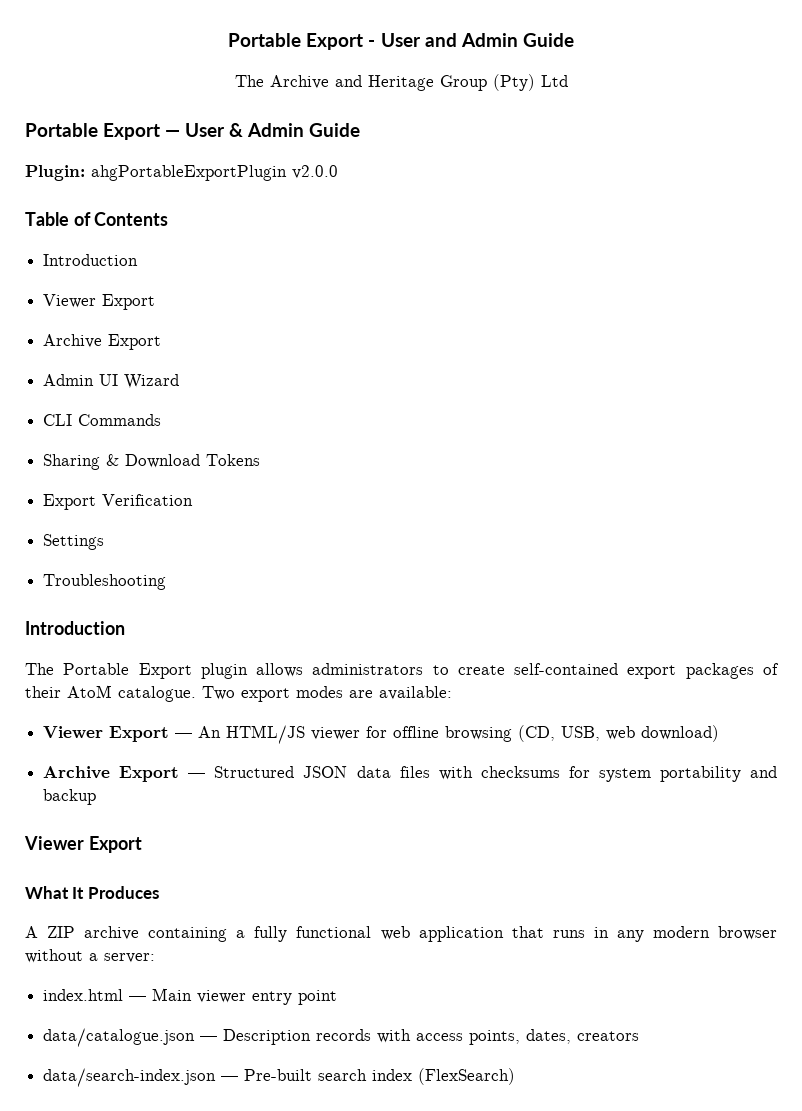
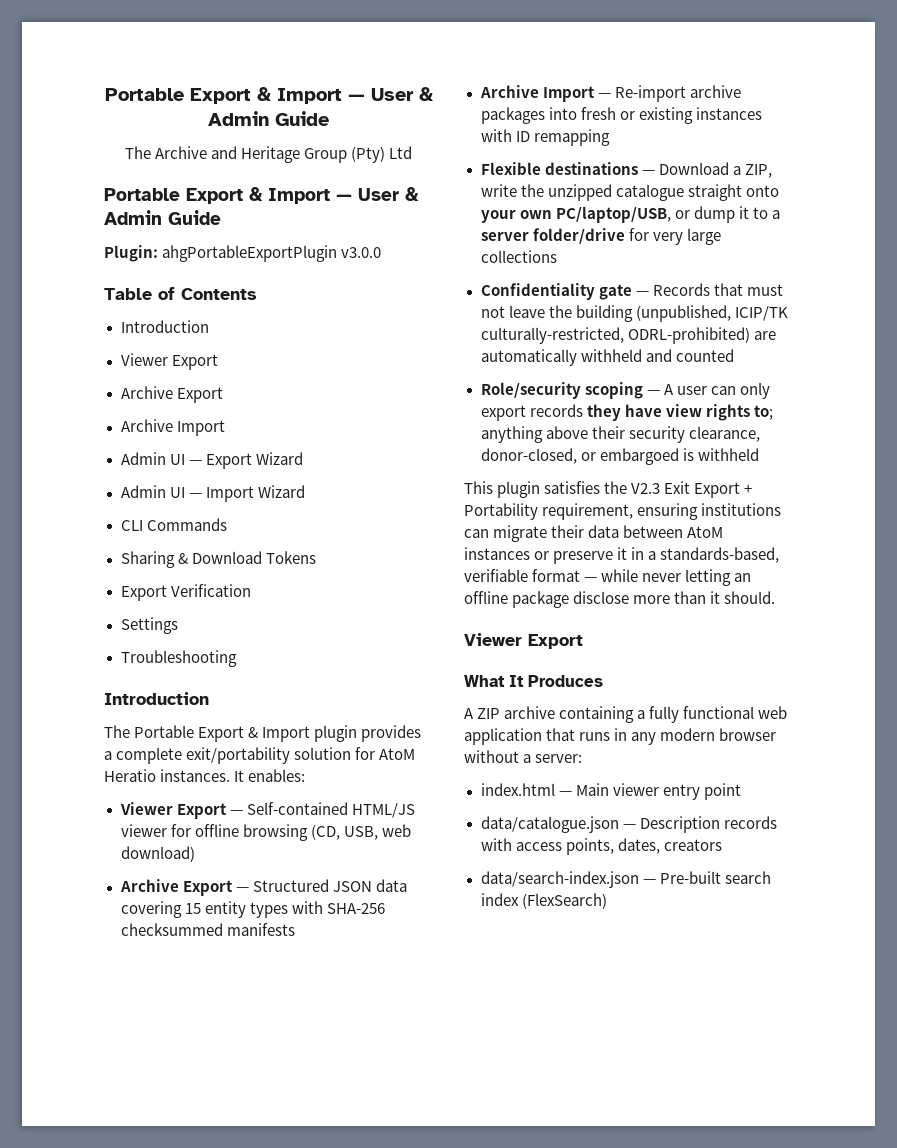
[228,33,457,50] Portable Export - User and -> [104,87,433,104] Portable Export & Import — User &
(160, 131) none -> [249,187,330,204] & Import
[292,165,338,179] v2.0.0 -> [341,247,382,258] v3.0.0
[43,374,119,386] // Admin UI -> [120,419,225,436] [120,452,303,469] [120,485,254,502] // Archive Import // Admin UI — Export Wizard // Admin UI — Import
[200,663,779,679] [25,685,452,702] plugin allows administrators to create self-contained export packages of their AtoM catalogue. Two export modes are available: -> [248,725,422,742] [104,747,416,764] [104,769,306,782] & Import plugin provides a complete exit/portability solution for AtoM Heratio instances. It enables:
[198,726,222,738] An -> [246,802,348,815] Self-contained
[399,766,777,782] [43,789,97,805] files with checksums for system portability and backup -> [120,901,385,918] [120,923,295,936] [479,85,741,102] [480,107,762,124] [480,129,610,146] [480,162,772,178] [480,184,779,201] [480,206,780,223] [480,228,721,245] [480,250,557,263] [480,283,783,300] [480,305,788,322] [480,327,776,344] [480,349,734,366] [480,382,770,399] [480,404,773,421] [480,426,760,443] [480,448,759,465] [464,481,753,498] [464,503,782,520] [464,525,724,542] [464,547,780,564] [464,569,752,586] [464,591,776,608] covering 15 entity types with SHA-256 checksummed manifests // Archive Import — Re-import archive packages into fresh or existing instances with ID remapping // Flexible destinations — Download a ZIP, write the unzipped catalogue straight onto your own PC/laptop/USB, or dump it to a server folder/drive for very large collections // Confidentiality gate — Records that must not leave the building (unpublished, ICIP/TK culturally-restricted, ODRL-prohibited) are automatically withheld and counted // Role/security scoping — A user can only export records they have view rights to; anything above their security clearance, donor-closed, or embargoed is withheld // This plugin satisfies the V2.3 Exit Export + Portability requirement, ensuring institutions can migrate their data between AtoM instances or preserve it in a standards-based, verifiable format — while never letting an offline package disclose more than it should.

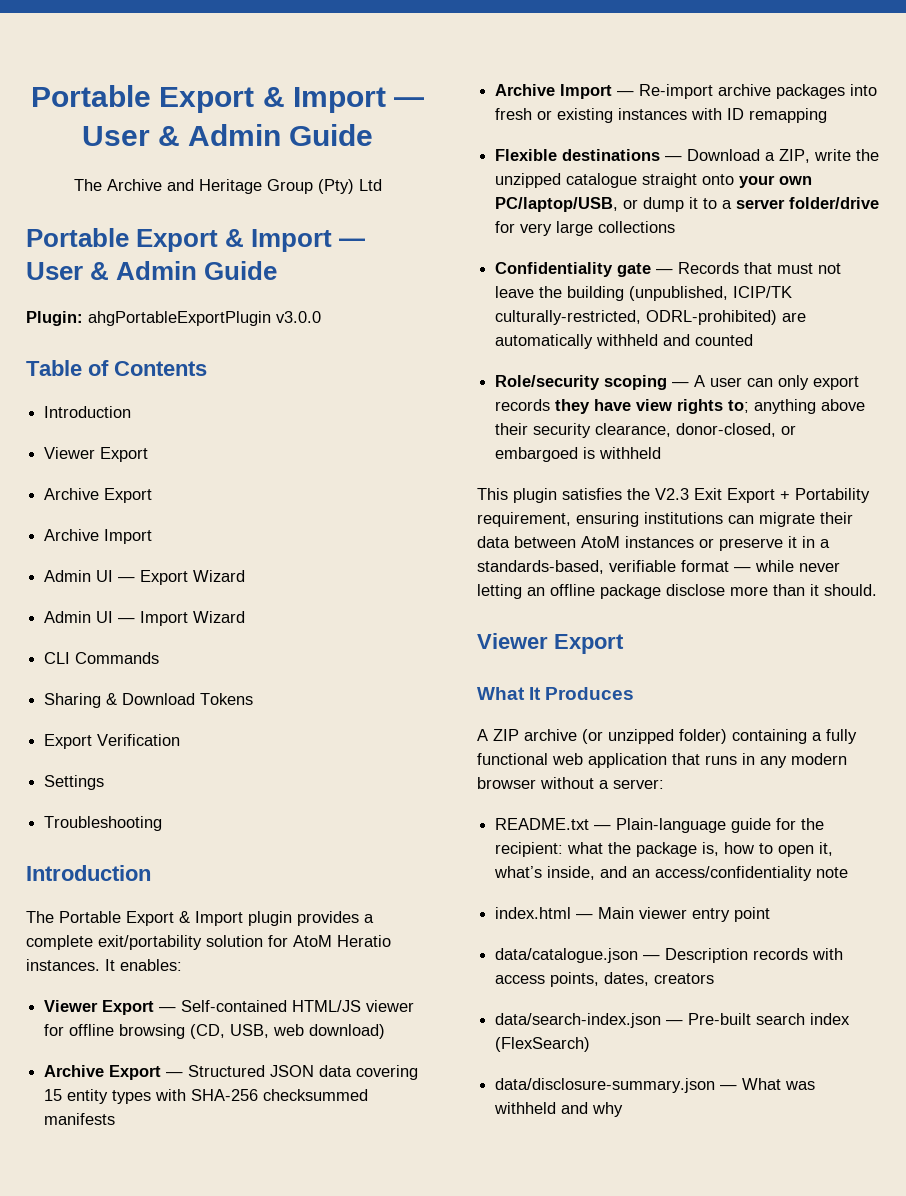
(556, 712) none -> [582,729,727,744] (or unzipped folder)
(583, 758) none -> [495,818,825,833] [495,842,834,857] [494,866,849,881] // README.txt — Plain-language guide for the recipient: what the package is, how to open it, what’s inside, and an access/confidentiality note
(607, 901) none -> [495,1078,816,1093] [494,1102,624,1117] // data/disclosure-summary.json — What was withheld and why

